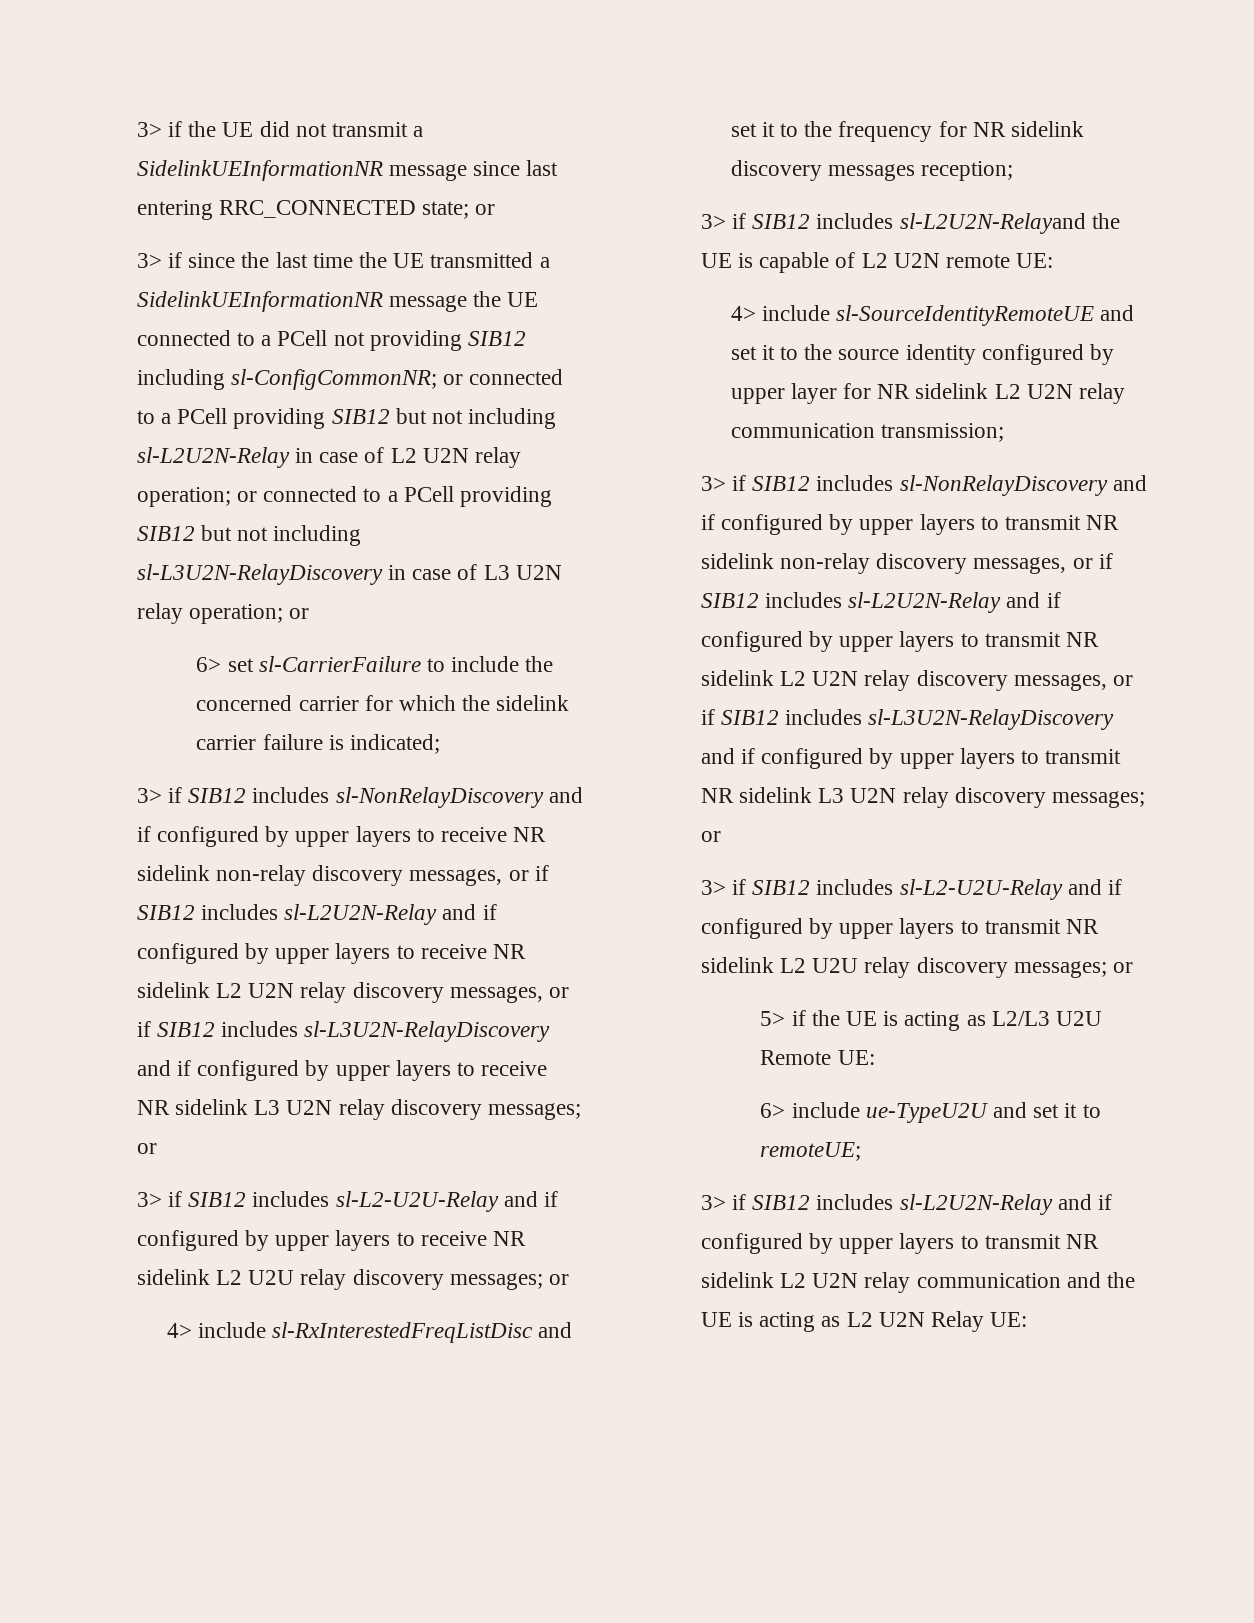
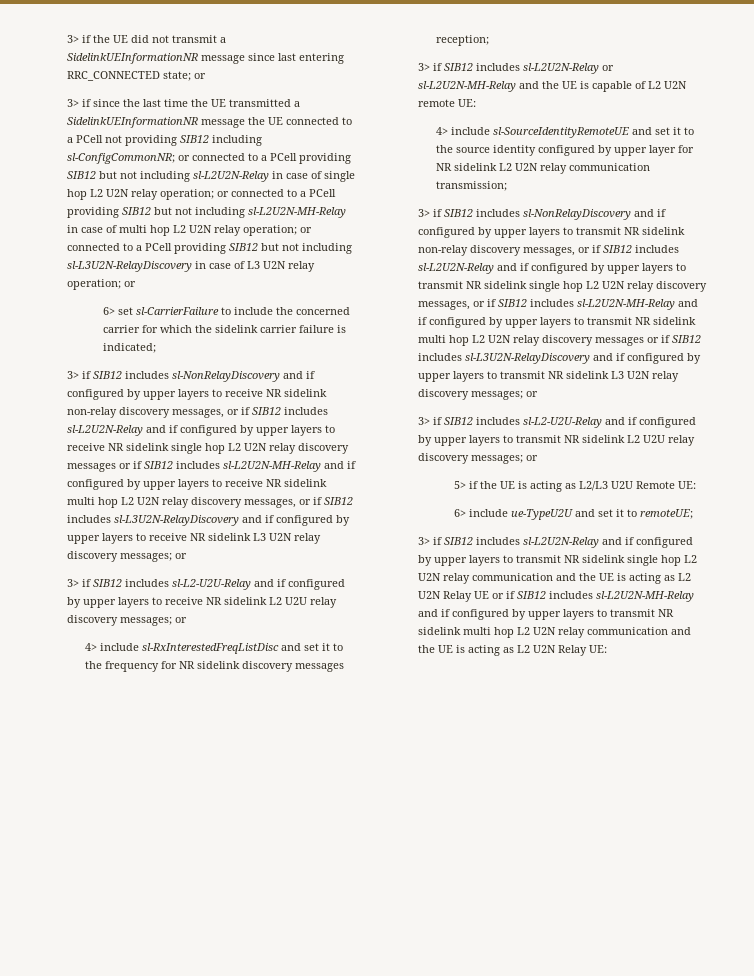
(385, 455) none -> [323,171,355,182] [66,189,336,200] [66,207,346,218] [66,225,170,236] single hop L2 U2N relay operation; or connected to a PCell providing SIB12 but not including sl-L2U2N-MH-Relay in case of multi hop
(210, 990) none -> [170,443,349,454] [66,461,356,472] [66,479,327,490] [66,497,118,508] single hop L2 U2N relay discovery messages or if SIB12 includes sl-L2U2N-MH-Relay and if configured by upper layers to receive NR sidelink multi hop
[899,213,1086,234] sl-L2U2N-Relayand -> [522,63,614,74] [417,81,539,92] sl-L2U2N-Relay or sl-L2U2N-MH-Relay and
[779,670,1133,691] [700,709,863,725] L2 U2N relay discovery messages, or if SIB12 includes -> [528,281,707,292] [417,299,698,310] [417,317,696,328] [417,335,701,346] [417,353,462,361] single hop L2 U2N relay discovery messages, or if SIB12 includes sl-L2U2N-MH-Relay and if configured by upper layers to transmit NR sidelink multi hop L2 U2N relay discovery messages or if SIB12 includes
(774, 1280) none -> [626,555,697,566] [417,573,691,584] [417,591,694,602] [417,609,674,620] [417,627,514,638] single hop L2 U2N relay communication and the UE is acting as L2 U2N Relay UE or if SIB12 includes sl-L2U2N-MH-Relay and if configured by upper layers to transmit NR sidelink multi hop

